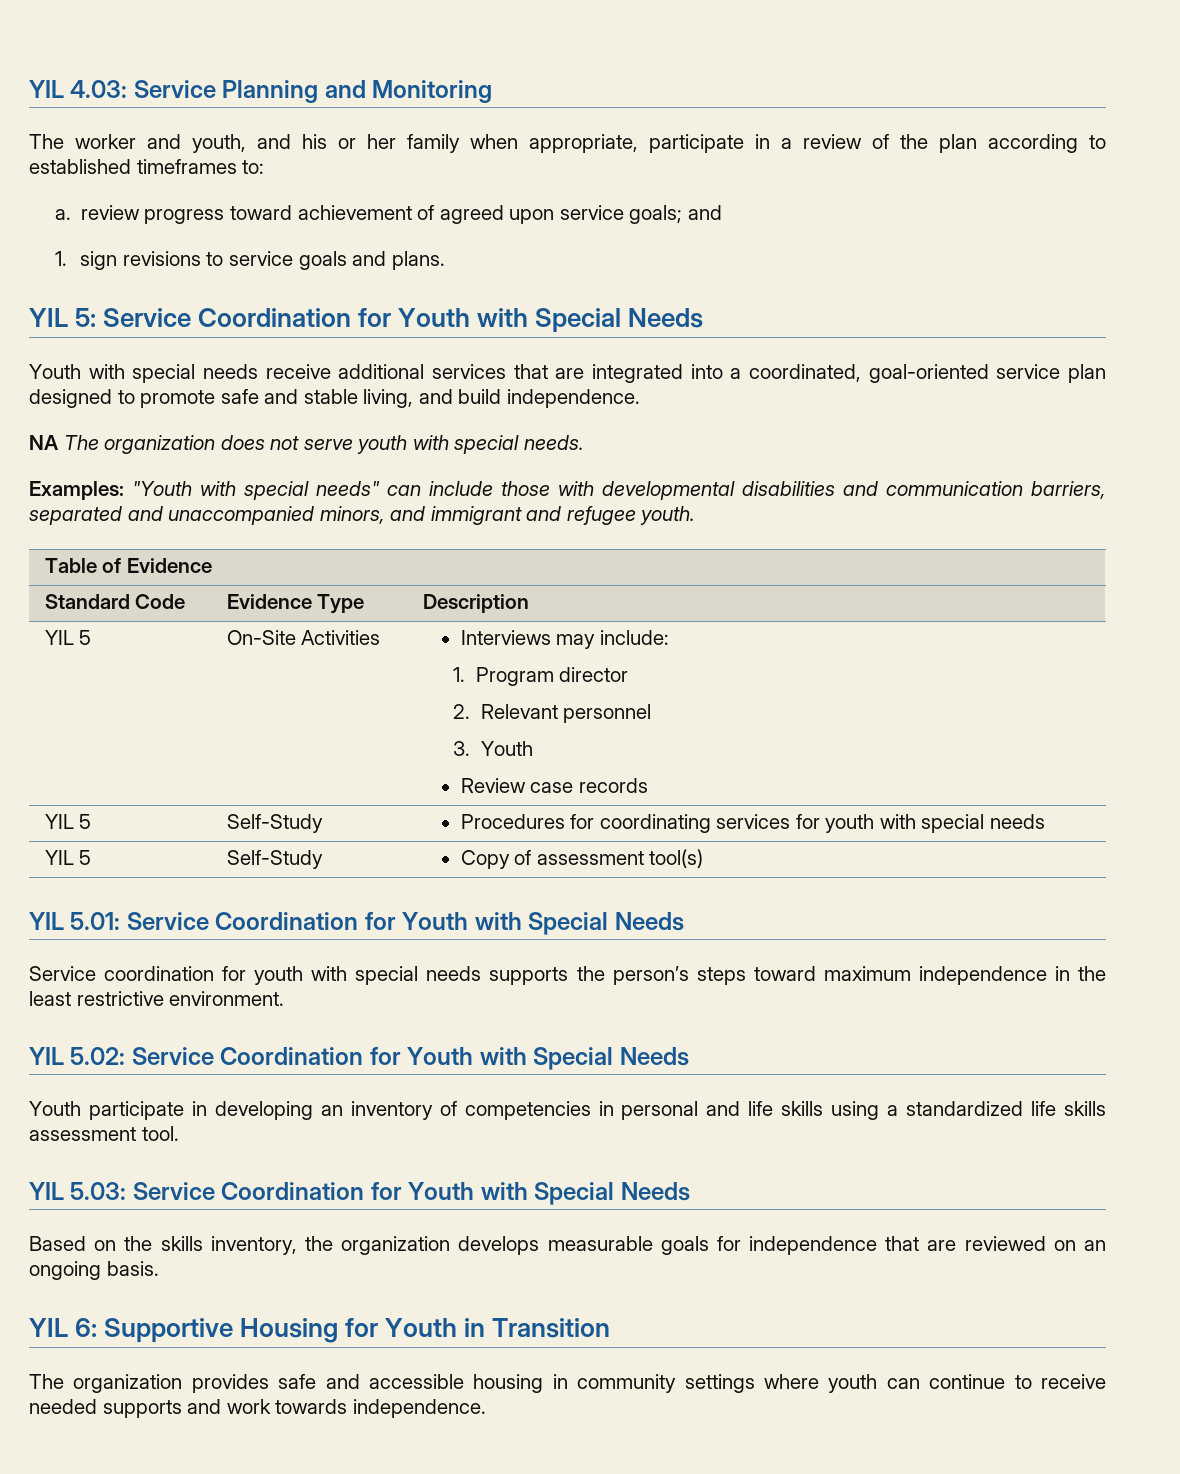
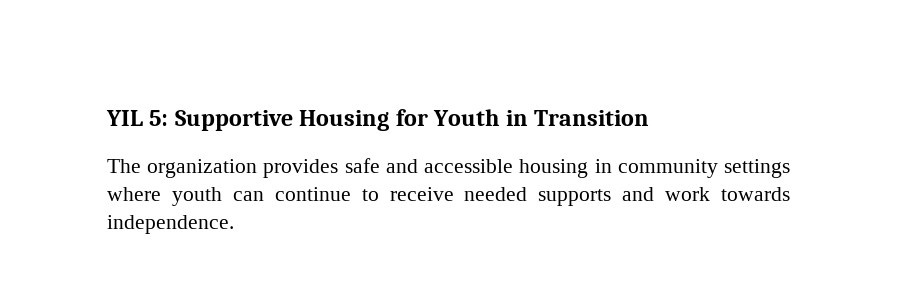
[29,80,493,103] [29,134,1106,153] [29,159,265,174] [54,205,722,224] [54,251,445,270] [29,308,704,333] [29,364,1106,383] [29,389,640,408] [29,435,584,454] [29,481,1106,500] [29,506,696,525] [44,558,212,573] [44,594,186,609] [226,594,365,614] [422,594,529,613] [44,630,92,645] [226,630,381,645] [460,630,669,649] [453,667,629,686] [453,704,652,723] [453,741,533,756] [460,778,648,793] [44,814,92,829] [226,814,323,833] [460,814,1045,833] [44,850,92,865] [226,850,323,869] [460,849,704,869] [29,912,684,935] [29,966,1107,985] [29,991,285,1006] [29,1047,689,1070] [29,1101,1107,1120] [29,1126,179,1141] [29,1182,690,1205] [29,1236,1106,1255] [29,1261,159,1280] [29,1318,98,1337] YIL 4.03: Service Planning and Monitoring // The worker and youth, and his or her family when appropriate, participate in a review of the plan according to established timeframes to: // a. review progress toward achievement of agreed upon service goals; and // 1. sign revisions to service goals and plans. // YIL 5: Service Coordination for Youth with Special Needs // Youth with special needs receive additional services that are integrated into a coordinated, goal-oriented service plan designed to promote safe and stable living, and build independence. // NA The organization does not serve youth with special needs. // Examples: "Youth with special needs" can include those with developmental disabilities and communication barriers, separated and unaccompanied minors, and immigrant and refugee youth. // Table of Evidence // Standard Code | Evidence Type | Description // YIL 5 | On-Site Activities | Interviews may include: // 1. Program director // 2. Relevant personnel // 3. Youth // Review case records // YIL 5 | Self-Study | Procedures for coordinating services for youth with special needs // YIL 5 | Self-Study | Copy of assessment tool(s) // YIL 5.01: Service Coordination for Youth with Special Needs // Service coordination for youth with special needs supports the person’s steps toward maximum independence in the least restrictive environment. // YIL 5.02: Service Coordination for Youth with Special Needs // Youth participate in developing an inventory of competencies in personal and life skills using a standardized life skills assessment tool. // YIL 5.03: Service Coordination for Youth with Special Needs // Based on the skills inventory, the organization develops measurable goals for independence that are reviewed on an ongoing basis. // YIL 6: -> [106,110,169,126] YIL 5:

